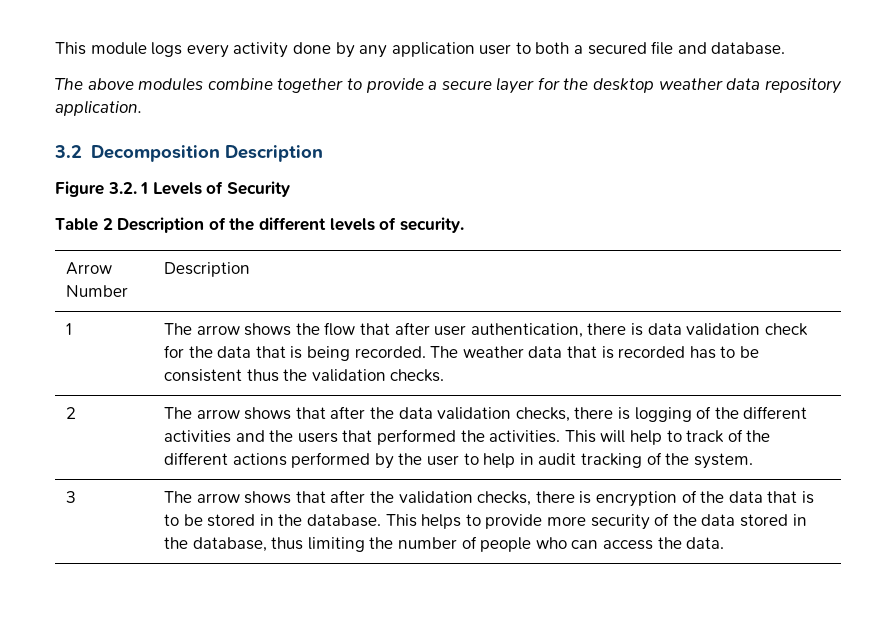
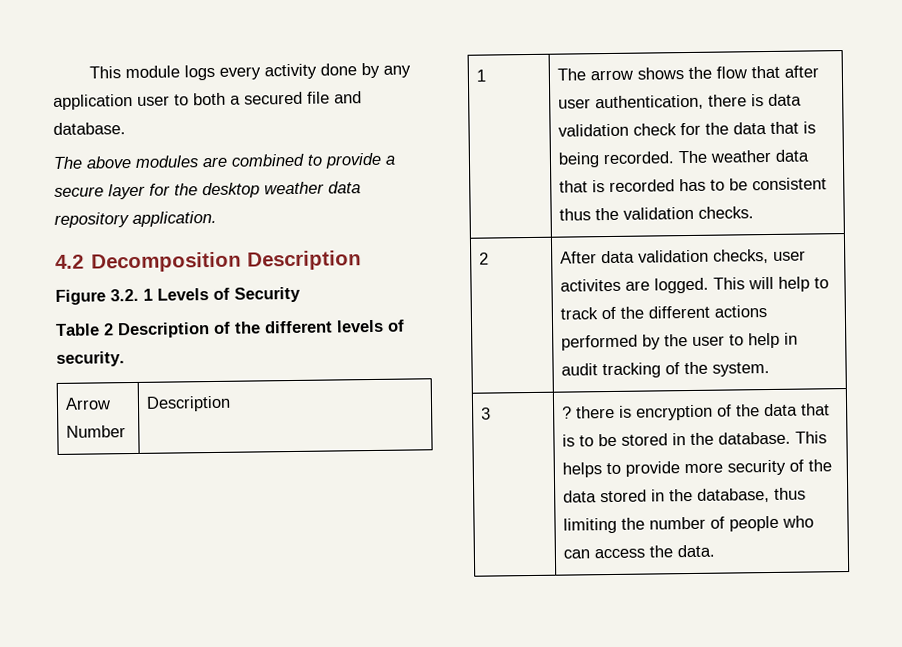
[207,78,344,93] combine together -> [202,153,305,168] are combined
[54,145,82,158] 3.2 -> [55,254,84,269] 4.2
[164,406,808,422] [164,429,561,445] The arrow shows that after the data validation checks, there is logging of the different activities and the users that performed the activities. -> [560,248,807,264] [560,277,710,294] After data validation checks, user activites are logged.
[164,490,532,506] The arrow shows that after the validation checks, -> [562,406,573,419] ?

